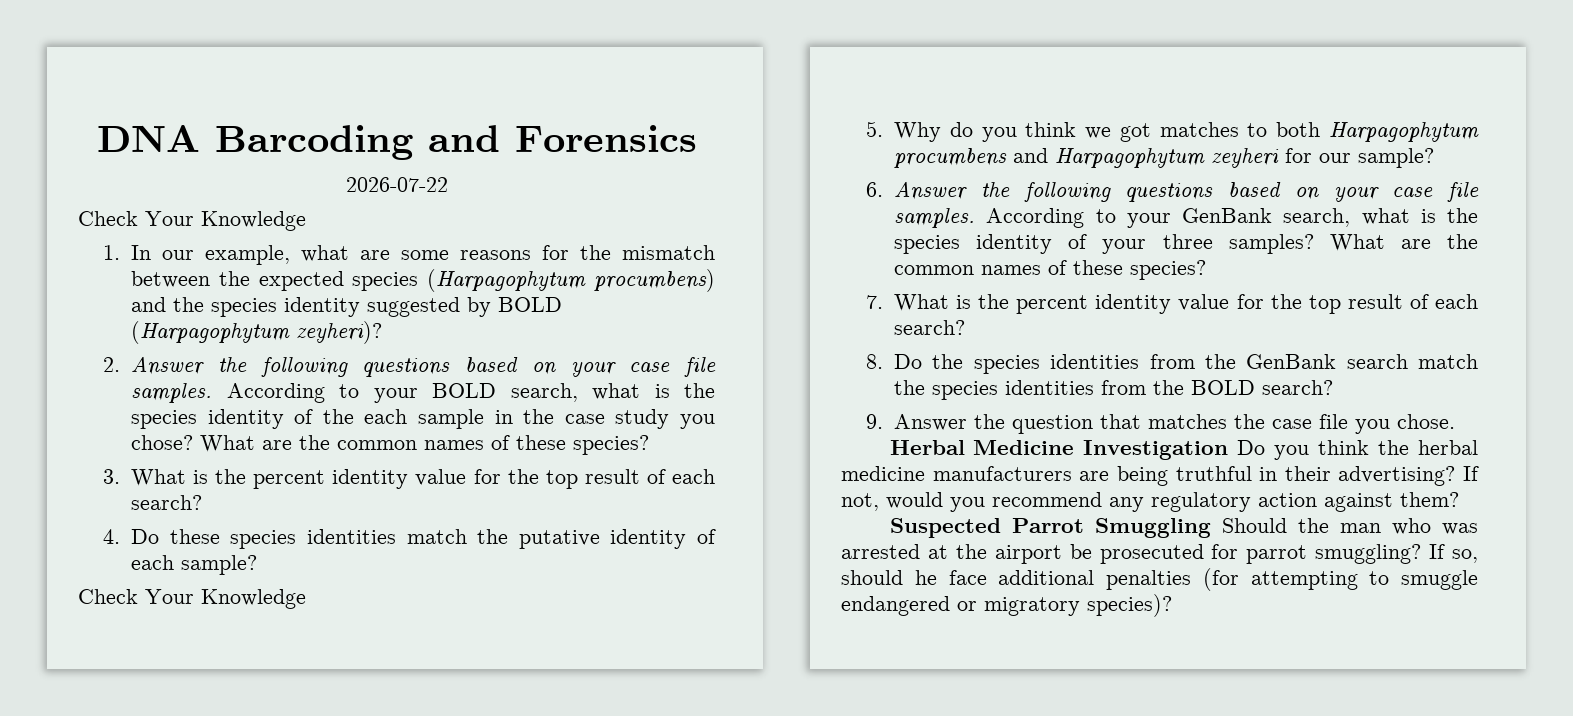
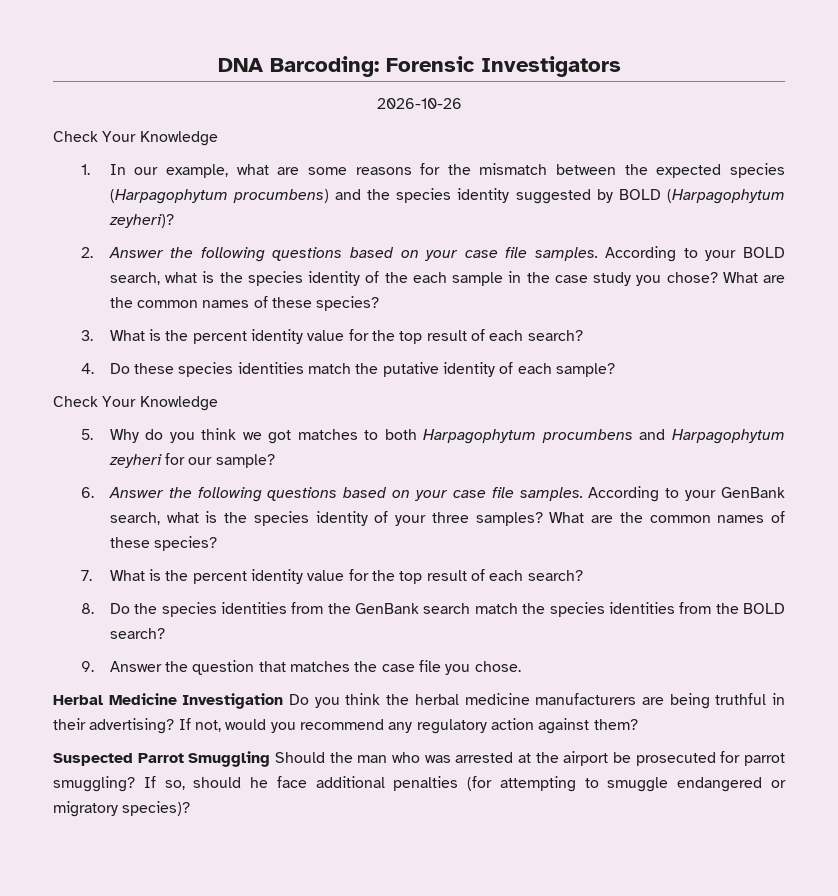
[214,125,697,160] [345,177,448,192] Barcoding and Forensics // 2026-07-22 -> [269,56,621,77] [376,98,462,109] Barcoding: Forensic Investigators // 2026-10-26

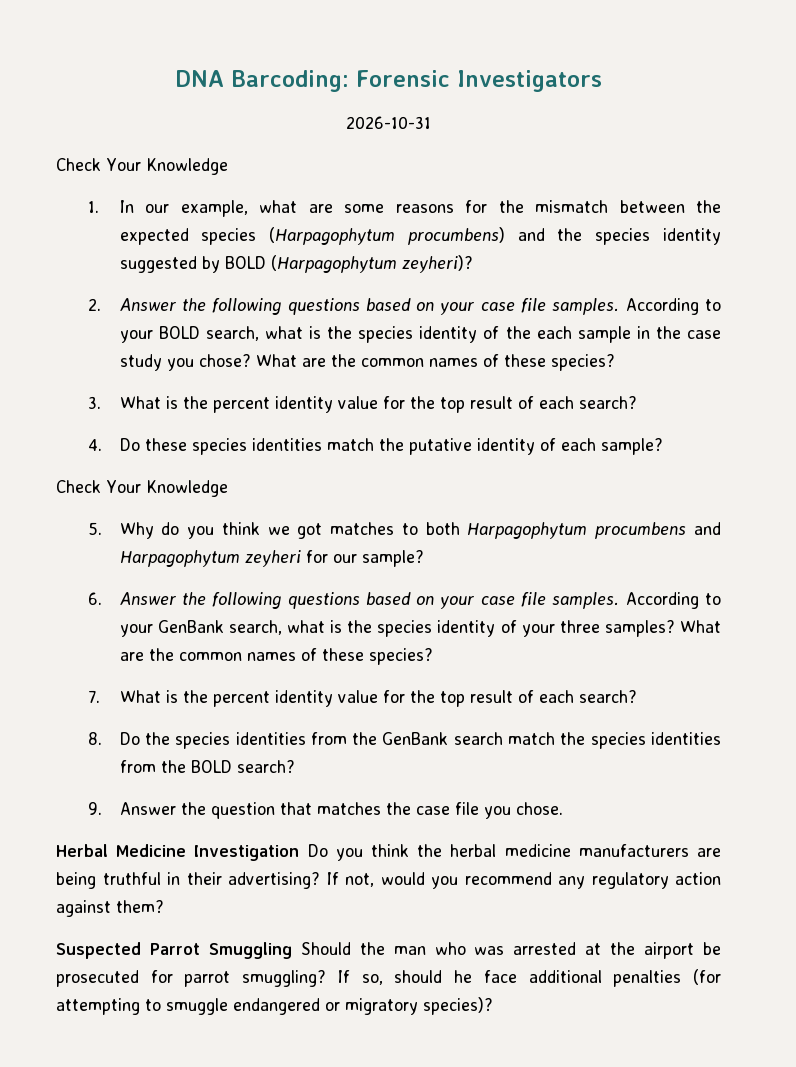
[376,98,462,109] 2026-10-26 -> [346,116,431,129] 2026-10-31

